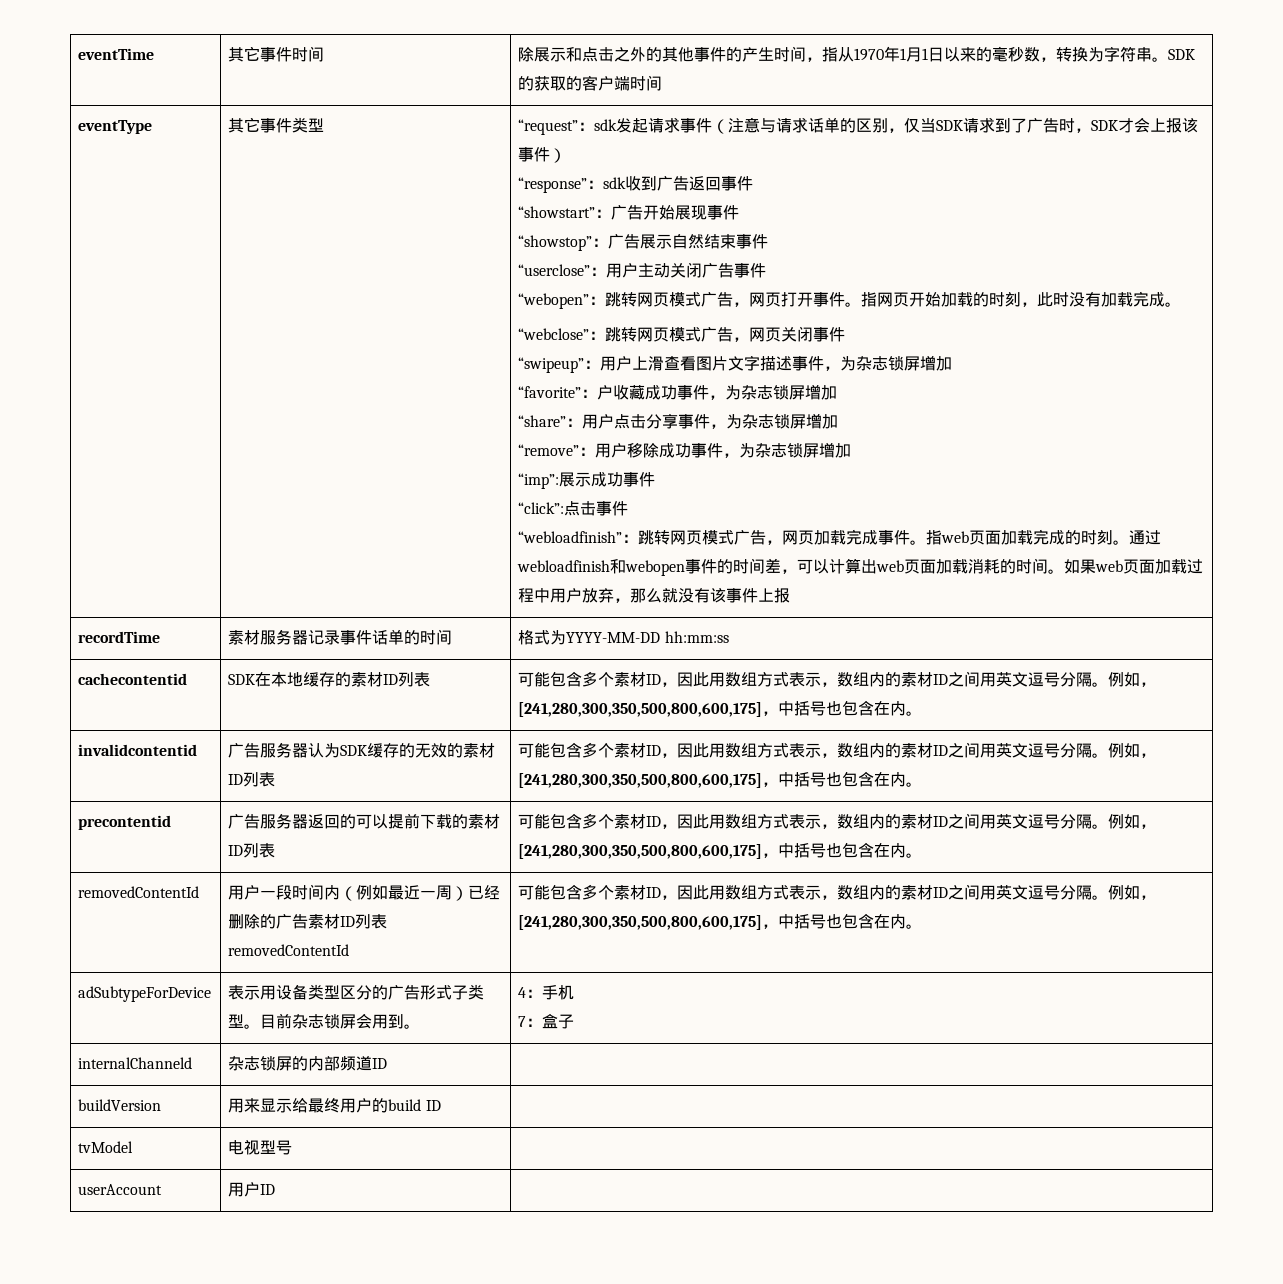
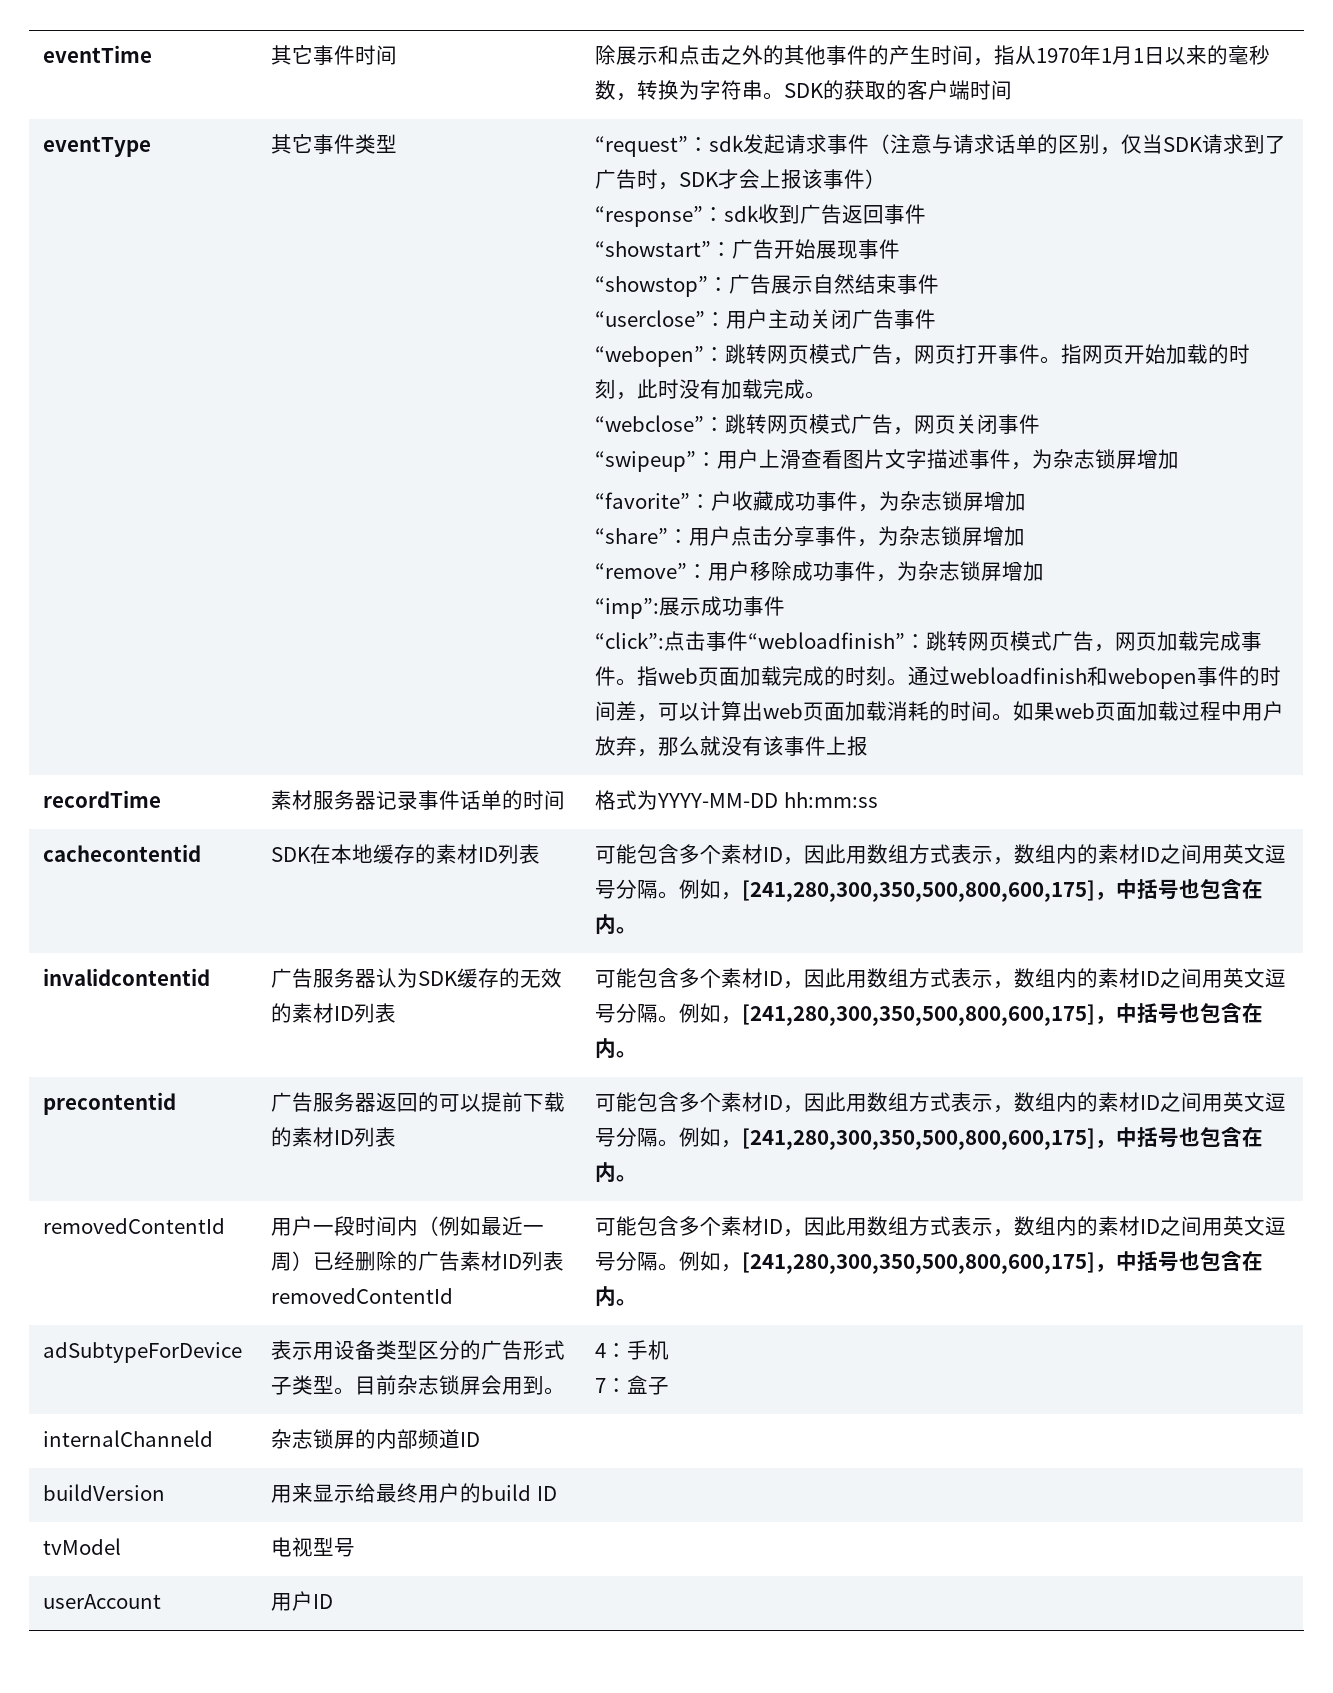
(629, 508) // -> (749, 641) none

